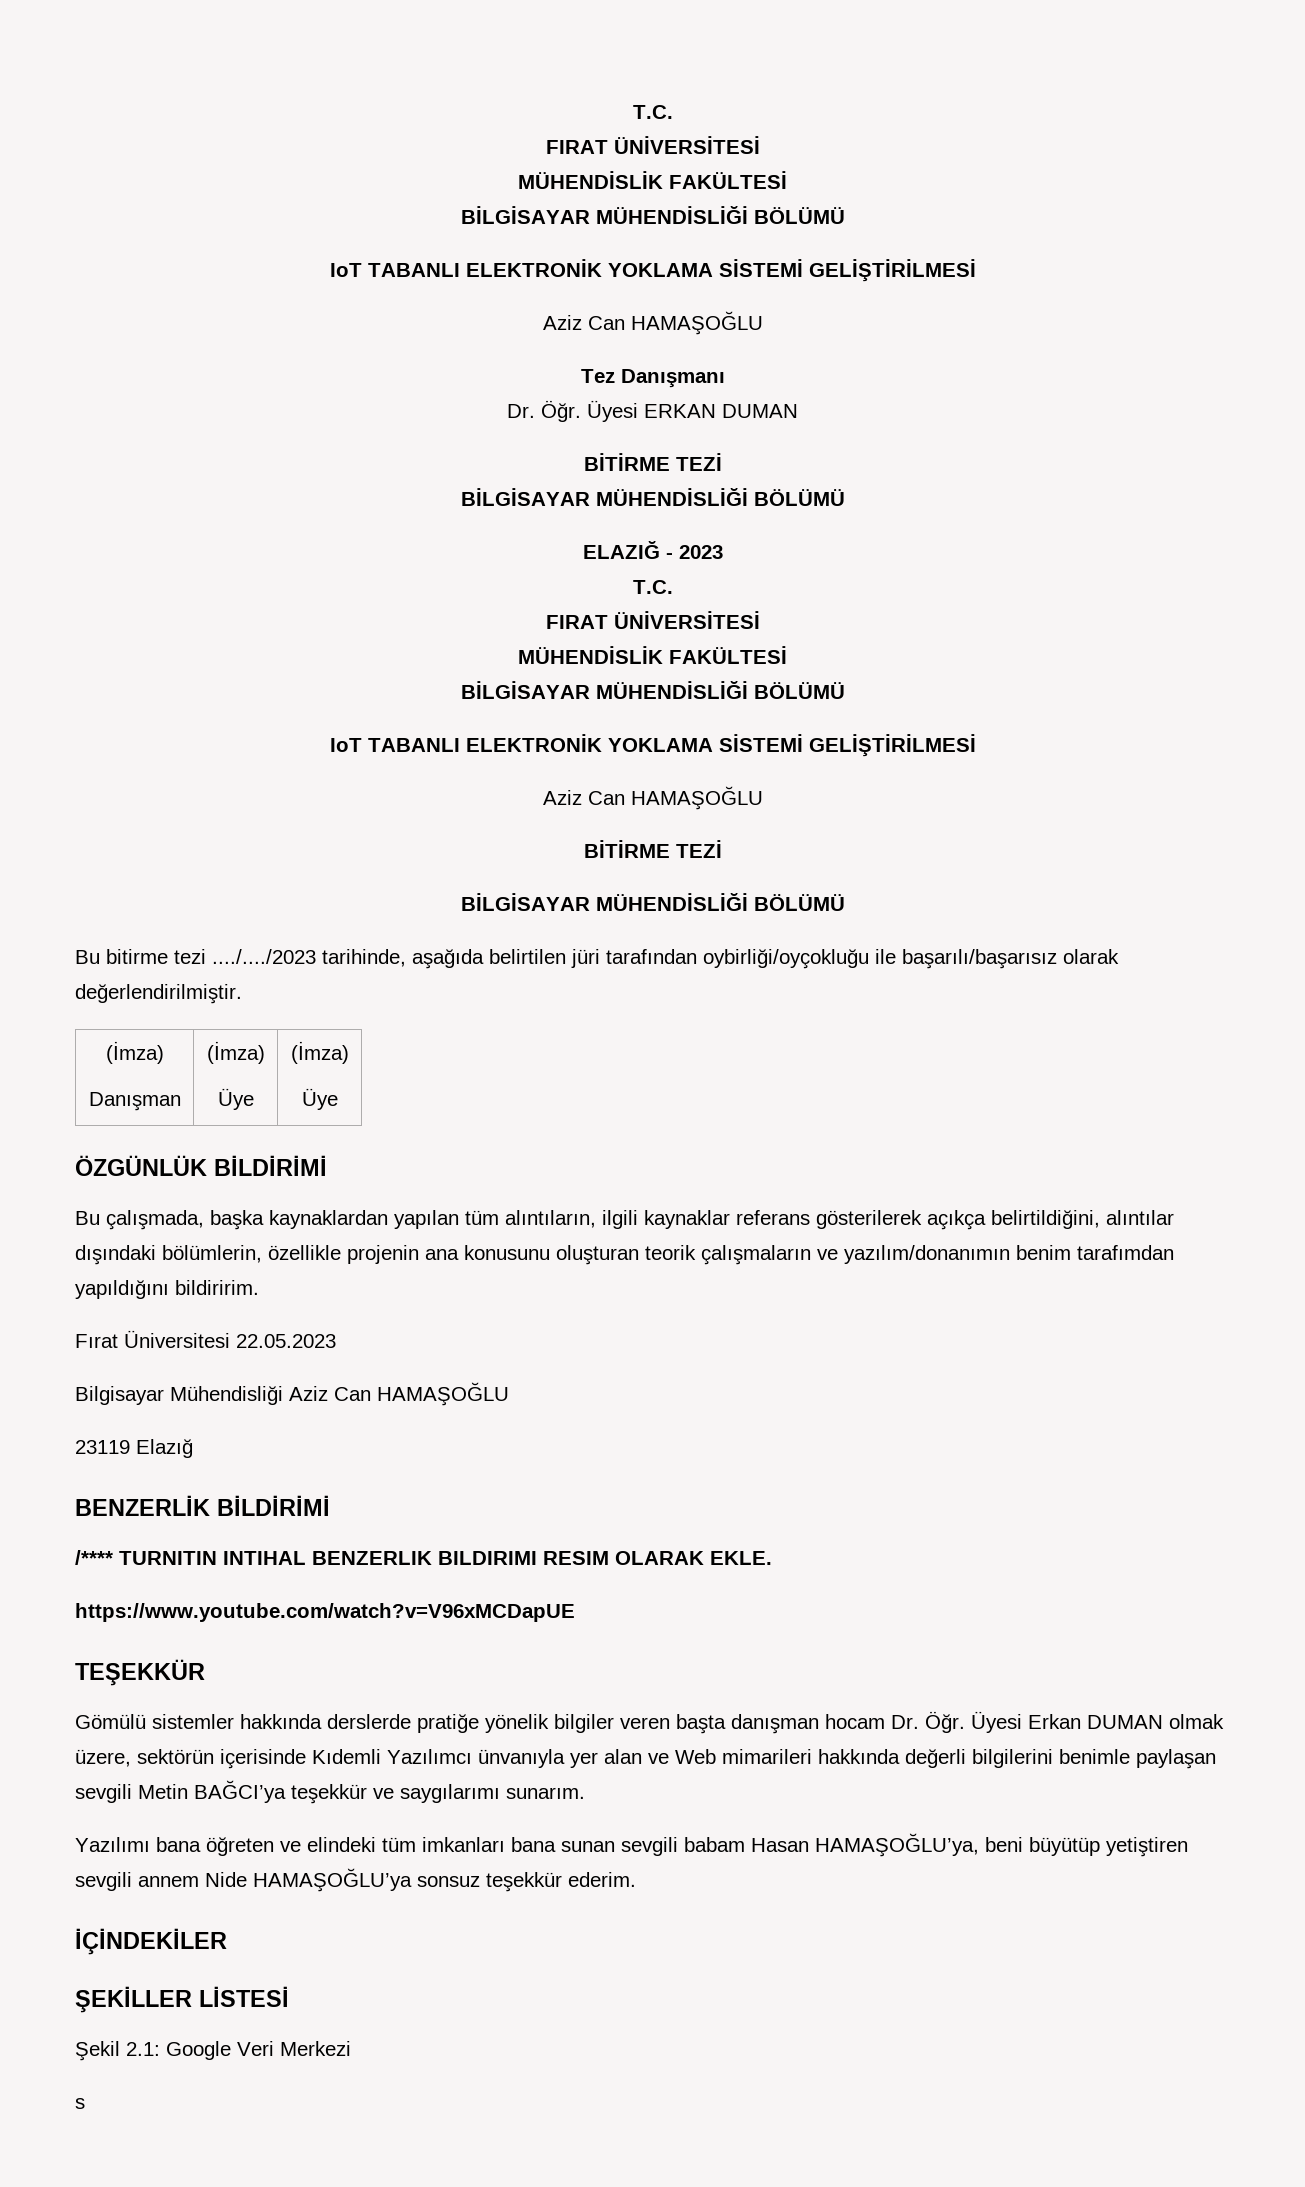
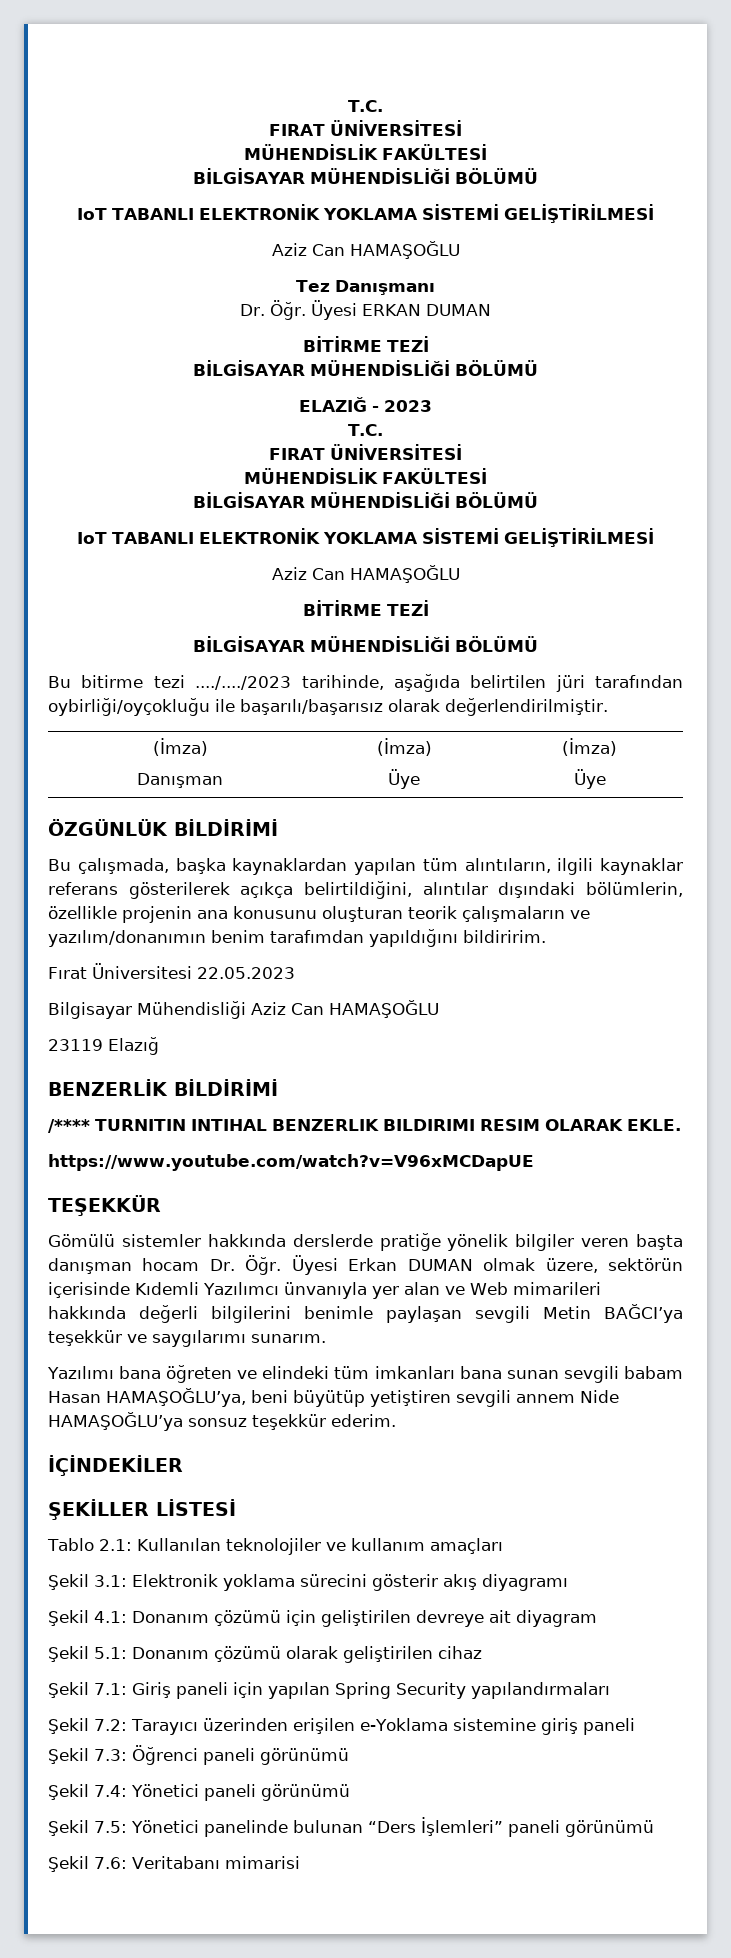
[75,2041,351,2061] [75,2098,85,2109] Şekil 2.1: Google Veri Merkezi // s -> [47,1538,503,1555] [48,1574,568,1591] [48,1610,597,1627] [48,1646,482,1663] [48,1682,610,1699] [48,1718,635,1735] [48,1745,349,1765] [48,1784,350,1801] [48,1817,654,1837] [48,1856,300,1872] Tablo 2.1: Kullanılan teknolojiler ve kullanım amaçları // Şekil 3.1: Elektronik yoklama sürecini gösterir akış diyagramı // Şekil 4.1: Donanım çözümü için geliştirilen devreye ait diyagram // Şekil 5.1: Donanım çözümü olarak geliştirilen cihaz // Şekil 7.1: Giriş paneli için yapılan Spring Security yapılandırmaları // Şekil 7.2: Tarayıcı üzerinden erişilen e-Yoklama sistemine giriş paneli // Şekil 7.3: Öğrenci paneli görünümü // Şekil 7.4: Yönetici paneli görünümü // Şekil 7.5: Yönetici panelinde bulunan “Ders İşlemleri” paneli görünümü // Şekil 7.6: Veritabanı mimarisi

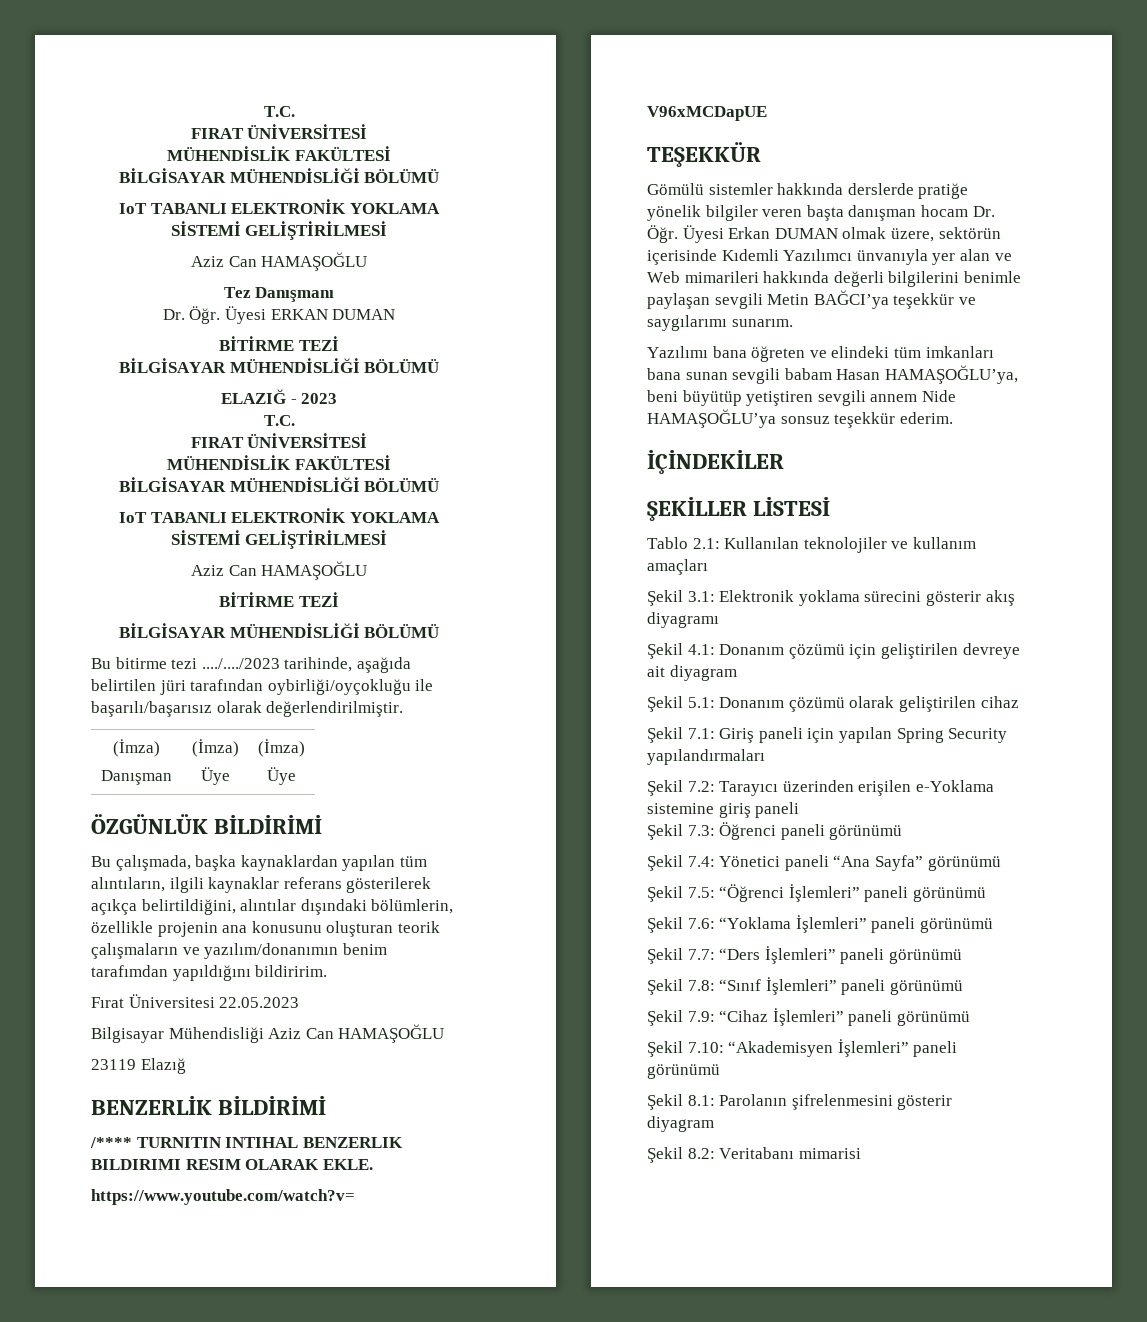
(256, 1792) none -> [833,855,923,871] “Ana Sayfa”
[131,1820,363,1837] Yönetici panelinde bulunan -> [719,884,986,902] [647,915,993,933] [647,948,715,964] “Öğrenci İşlemleri” paneli görünümü // Şekil 7.6: “Yoklama İşlemleri” paneli görünümü // Şekil 7.7:
[94,1857,127,1869] 7.6: -> [687,977,963,995] [647,1008,970,1026] [647,1039,958,1057] [647,1064,720,1079] [647,1094,953,1110] [647,1116,714,1132] [647,1147,715,1163] 7.8: “Sınıf İşlemleri” paneli görünümü // Şekil 7.9: “Cihaz İşlemleri” paneli görünümü // Şekil 7.10: “Akademisyen İşlemleri” paneli görünümü // Şekil 8.1: Parolanın şifrelenmesini gösterir diyagram // Şekil 8.2:

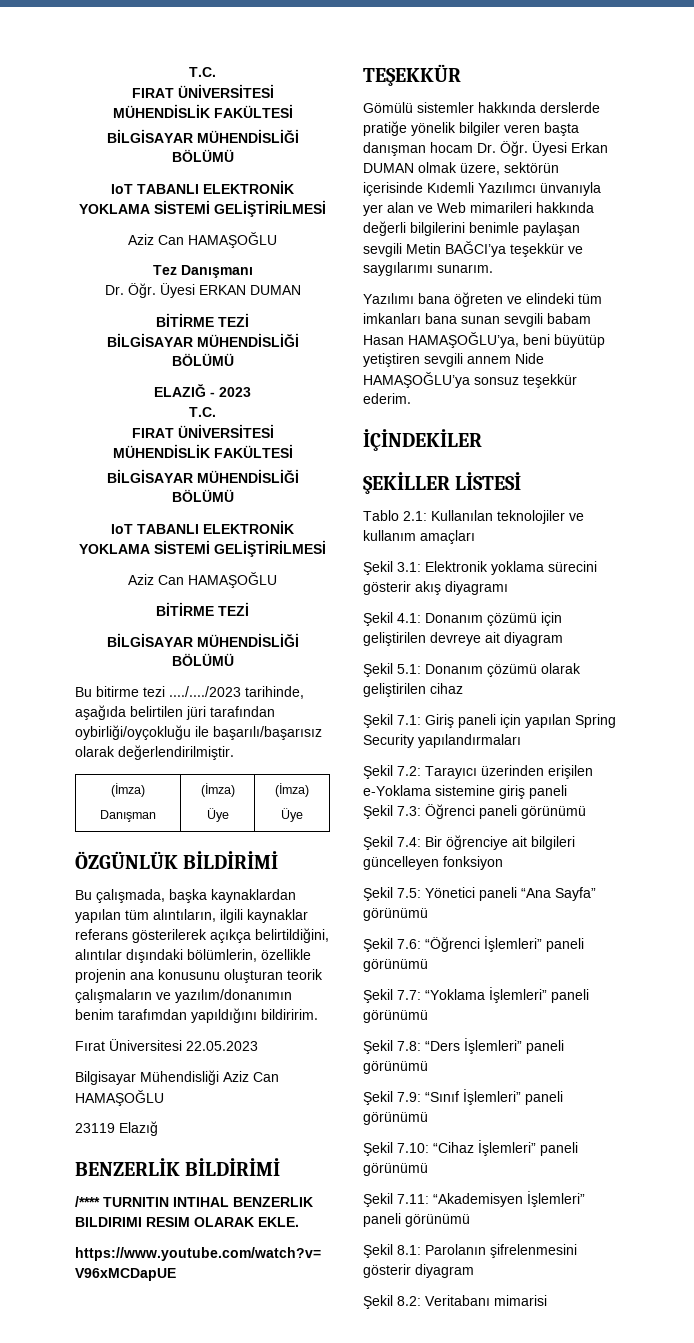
(715, 861) none -> [425,835,575,850] [363,856,503,870] [363,887,421,901] Bir öğrenciye ait bilgileri güncelleyen fonksiyon // Şekil 7.5:
[687,887,715,898] 7.5: -> [397,939,421,949] 7.6:
[687,918,715,929] 7.6: -> [397,990,421,1000] 7.7:
[687,949,715,960] 7.7: -> [397,1041,421,1051] 7.8:
[687,980,715,991] 7.8: -> [397,1092,421,1102] 7.9:
[687,1011,715,1022] 7.9: -> [397,1143,429,1153] 7.10:
[687,1042,724,1053] 7.10: -> [397,1194,429,1204] 7.11:

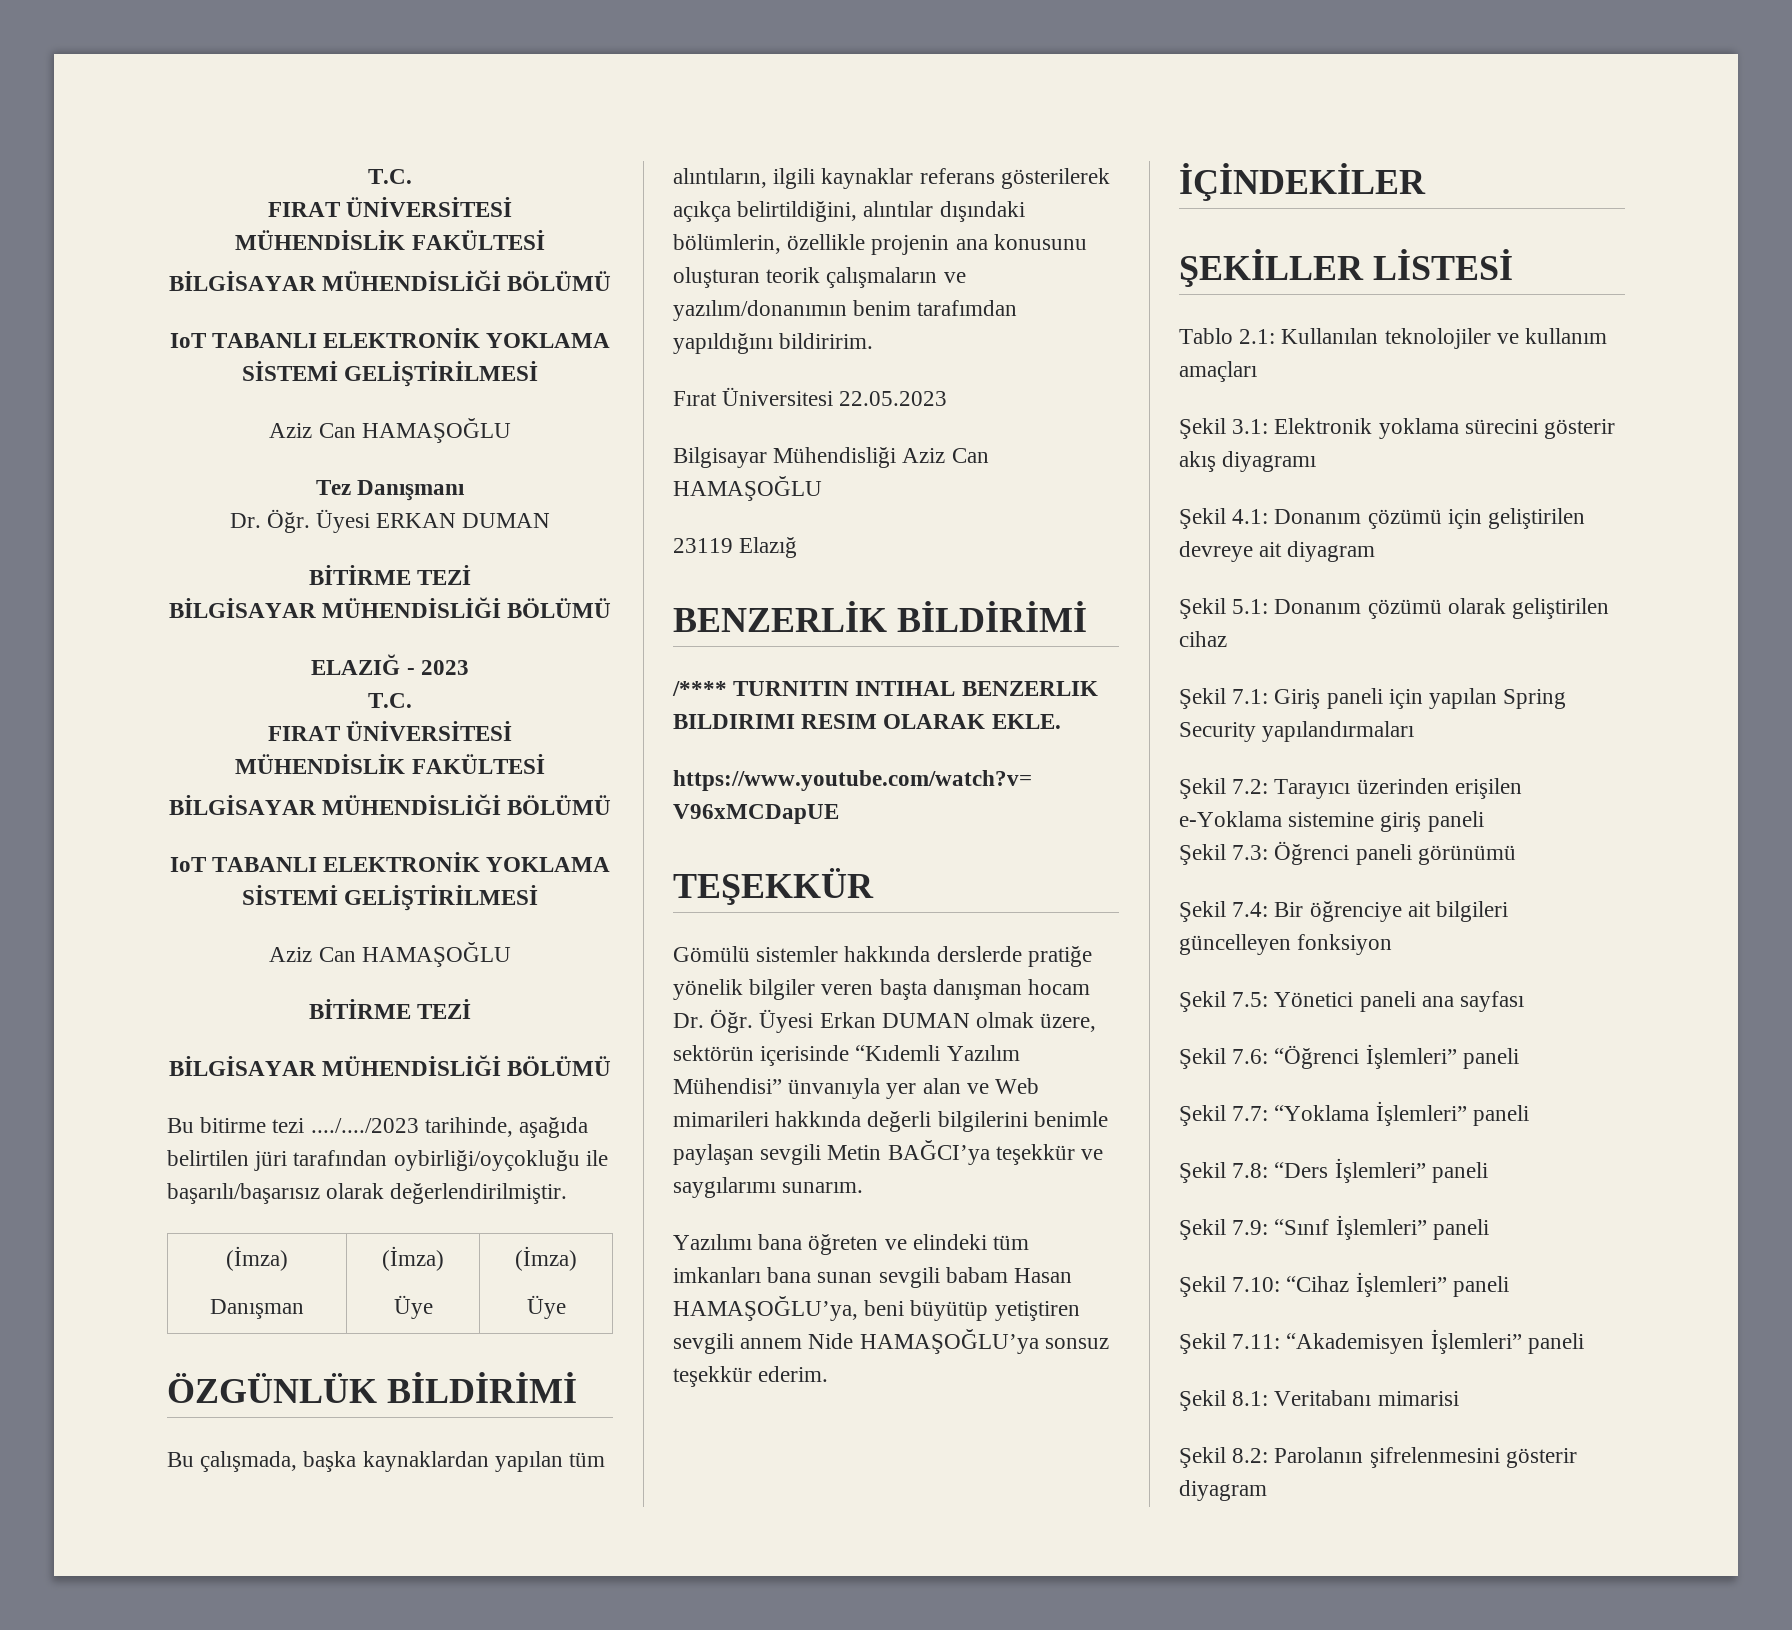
[427,182,536,193] Kıdemli Yazılımcı -> [855,1045,1020,1061] [673,1078,782,1094] “Kıdemli Yazılım Mühendisi”
[521,887,596,901] [363,908,428,921] “Ana Sayfa” görünümü -> [1421,991,1525,1012] ana sayfası
[363,959,428,972] görünümü -> (1519, 1058) none
[363,1010,428,1023] görünümü -> (1529, 1115) none
[363,1061,428,1074] görünümü -> (1488, 1172) none
[363,1112,428,1125] görünümü -> (1489, 1229) none
[363,1163,428,1176] görünümü -> (1509, 1286) none
[405,1214,470,1227] görünümü -> (1584, 1343) none
(421, 1250) none -> [1274,1390,1459,1406] [1179,1447,1269,1468] Veritabanı mimarisi // Şekil 8.2:
[363,1295,547,1309] // Şekil 8.2: Veritabanı mimarisi -> (1267, 1490) none

